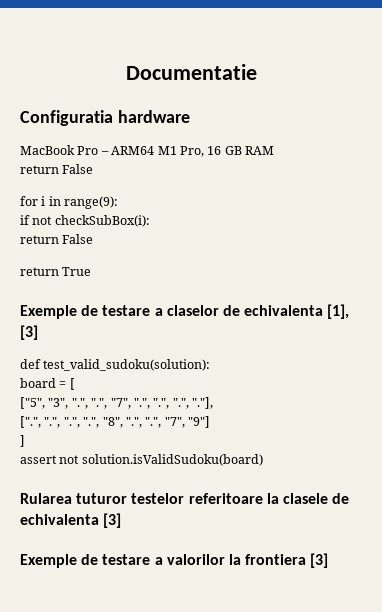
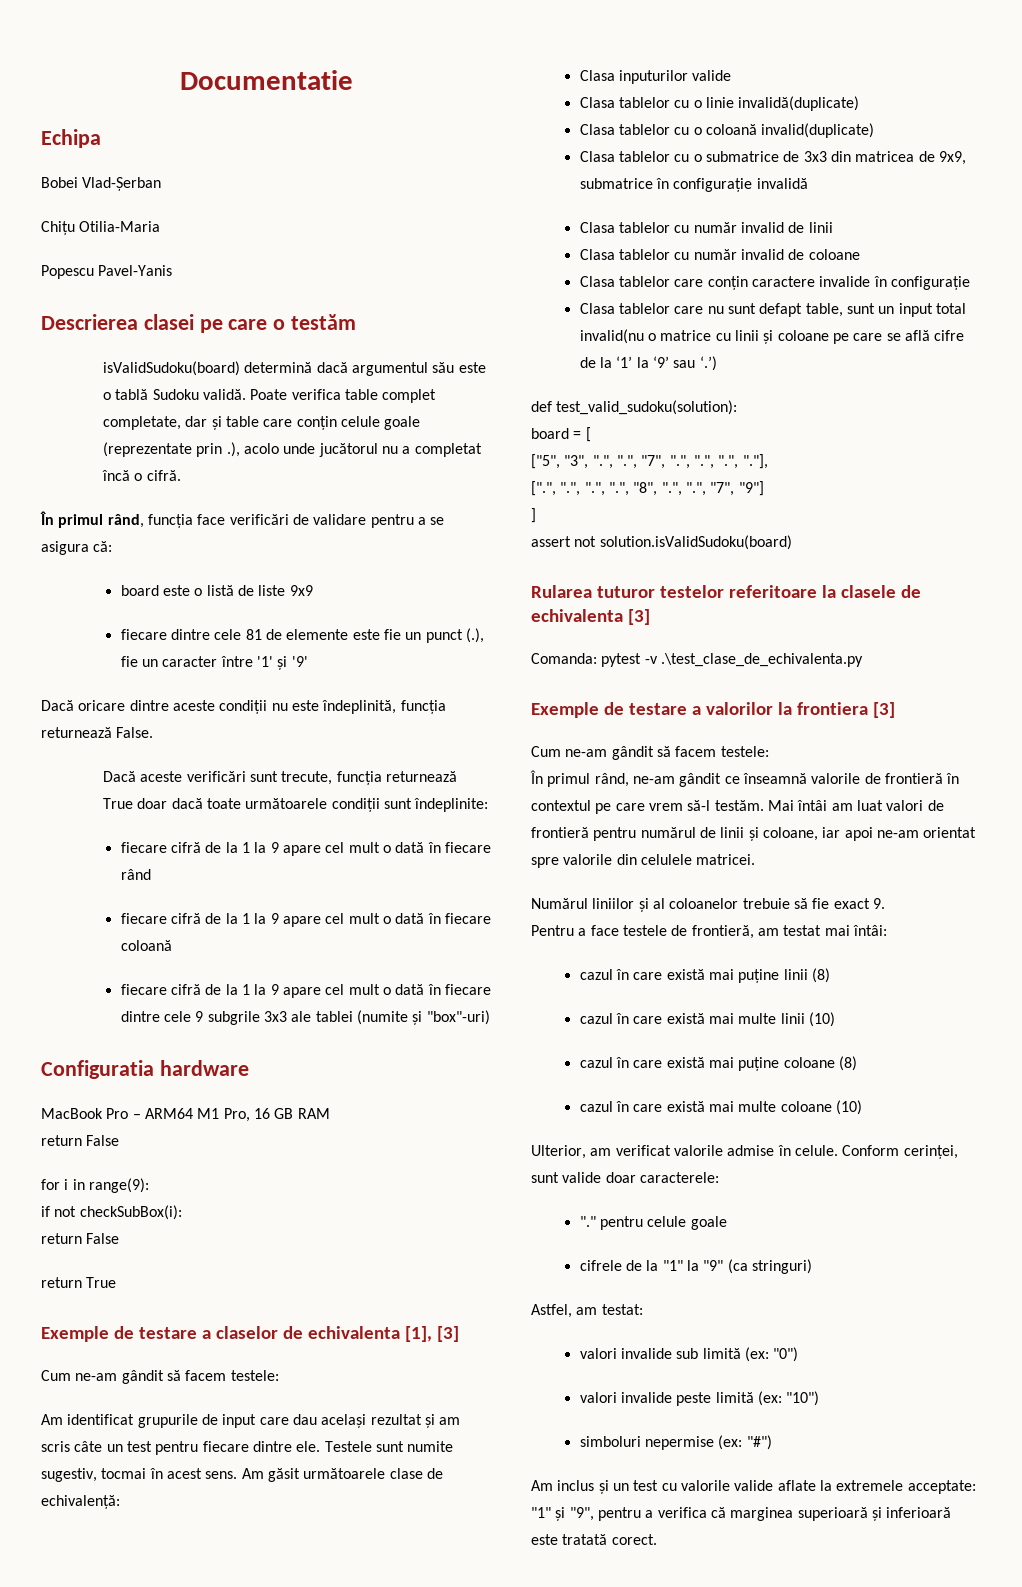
(257, 72) none -> [41,129,101,148] [41,177,162,191] [41,221,161,235] [41,265,173,279] [41,314,357,333] [103,361,486,376] [103,389,437,403] [103,416,421,430] [103,442,482,457] [102,470,181,481] [40,511,445,528] [41,541,113,555] [120,585,313,596] [120,628,484,643] [120,656,308,670] [41,700,446,714] [41,727,154,738] [103,771,458,785] [103,798,489,812] [120,842,491,856] [120,869,151,880] [120,913,491,927] [120,940,172,951] [120,984,491,998] [120,1010,490,1025] // Echipa // Bobei Vlad-Șerban // Chițu Otilia-Maria // Popescu Pavel-Yanis // Descrierea clasei pe care o testăm // isValidSudoku(board) determină dacă argumentul său este o tablă Sudoku validă. Poate verifica table complet completate, dar și table care conțin celule goale (reprezentate prin .), acolo unde jucătorul nu a completat încă o cifră. // În primul rând, funcția face verificări de validare pentru a se asigura că: // board este o listă de liste 9x9 // fiecare dintre cele 81 de elemente este fie un punct (.), fie un caracter între '1' și '9' // Dacă oricare dintre aceste condiții nu este îndeplinită, funcția returnează False. // Dacă aceste verificări sunt trecute, funcția returnează True doar dacă toate următoarele condiții sunt îndeplinite: // fiecare cifră de la 1 la 9 apare cel mult o dată în fiecare rând // fiecare cifră de la 1 la 9 apare cel mult o dată în fiecare coloană // fiecare cifră de la 1 la 9 apare cel mult o dată în fiecare dintre cele 9 subgrile 3x3 ale tablei (numite și "box"-uri)
(38, 332) none -> [41,1370,279,1384] [41,1414,461,1428] [41,1441,454,1455] [41,1468,443,1482] [41,1495,120,1509] [579,70,732,84] [579,96,860,111] [579,123,875,138] [579,151,966,165] [579,178,808,192] [579,222,833,233] [579,249,860,260] [579,276,970,290] [579,303,966,317] [579,329,965,344] [579,356,717,371] // Cum ne-am gândit să facem testele: // Am identificat grupurile de input care dau același rezultat și am scris câte un test pentru fiecare dintre ele. Testele sunt numite sugestiv, tocmai în acest sens. Am găsit următoarele clase de echivalență: // Clasa inputurilor valide // Clasa tablelor cu o linie invalidă(duplicate) // Clasa tablelor cu o coloană invalid(duplicate) // Clasa tablelor cu o submatrice de 3x3 din matricea de 9x9, submatrice în configurație invalidă // Clasa tablelor cu număr invalid de linii // Clasa tablelor cu număr invalid de coloane // Clasa tablelor care conțin caractere invalide în configurație // Clasa tablelor care nu sunt defapt table, sunt un input total invalid(nu o matrice cu linii și coloane pe care se află cifre de la ‘1’ la ‘9’ sau ‘.’)
(122, 520) none -> [531,653,863,667] // Comanda: pytest -v .\test_clase_de_echivalenta.py
(329, 560) none -> [531,746,769,760] [530,770,960,787] [531,800,944,814] [531,827,977,841] [531,854,756,868] [531,898,885,912] [531,925,887,939] [579,968,830,983] [579,1012,835,1027] [579,1056,857,1071] [579,1100,862,1115] [531,1145,958,1159] [531,1172,719,1183] [579,1216,727,1230] [579,1259,812,1274] [531,1304,643,1318] [579,1347,799,1362] [579,1391,820,1406] [579,1435,772,1450] [531,1480,976,1494] [531,1507,952,1521] [531,1534,657,1545] // Cum ne-am gândit să facem testele: // În primul rând, ne-am gândit ce înseamnă valorile de frontieră în contextul pe care vrem să-l testăm. Mai întâi am luat valori de frontieră pentru numărul de linii și coloane, iar apoi ne-am orientat spre valorile din celulele matricei. // Numărul liniilor și al coloanelor trebuie să fie exact 9. // Pentru a face testele de frontieră, am testat mai întâi: // cazul în care există mai puține linii (8) // cazul în care există mai multe linii (10) // cazul în care există mai puține coloane (8) // cazul în care există mai multe coloane (10) // Ulterior, am verificat valorile admise în celule. Conform cerinței, sunt valide doar caracterele: // "." pentru celule goale // cifrele de la "1" la "9" (ca stringuri) // Astfel, am testat: // valori invalide sub limită (ex: "0") // valori invalide peste limită (ex: "10") // simboluri nepermise (ex: "#") // Am inclus și un test cu valorile valide aflate la extremele acceptate: "1" și "9", pentru a verifica că marginea superioară și inferioară este tratată corect.

